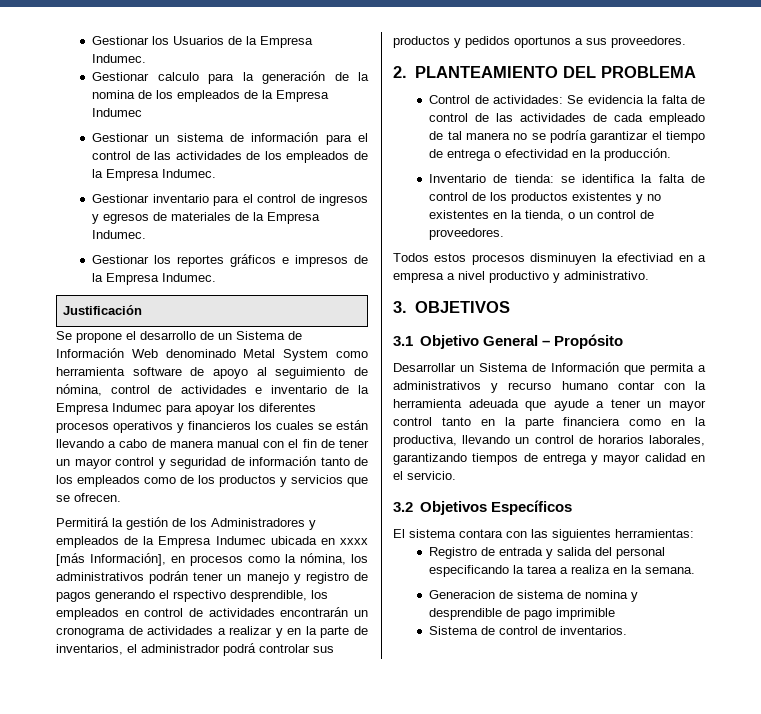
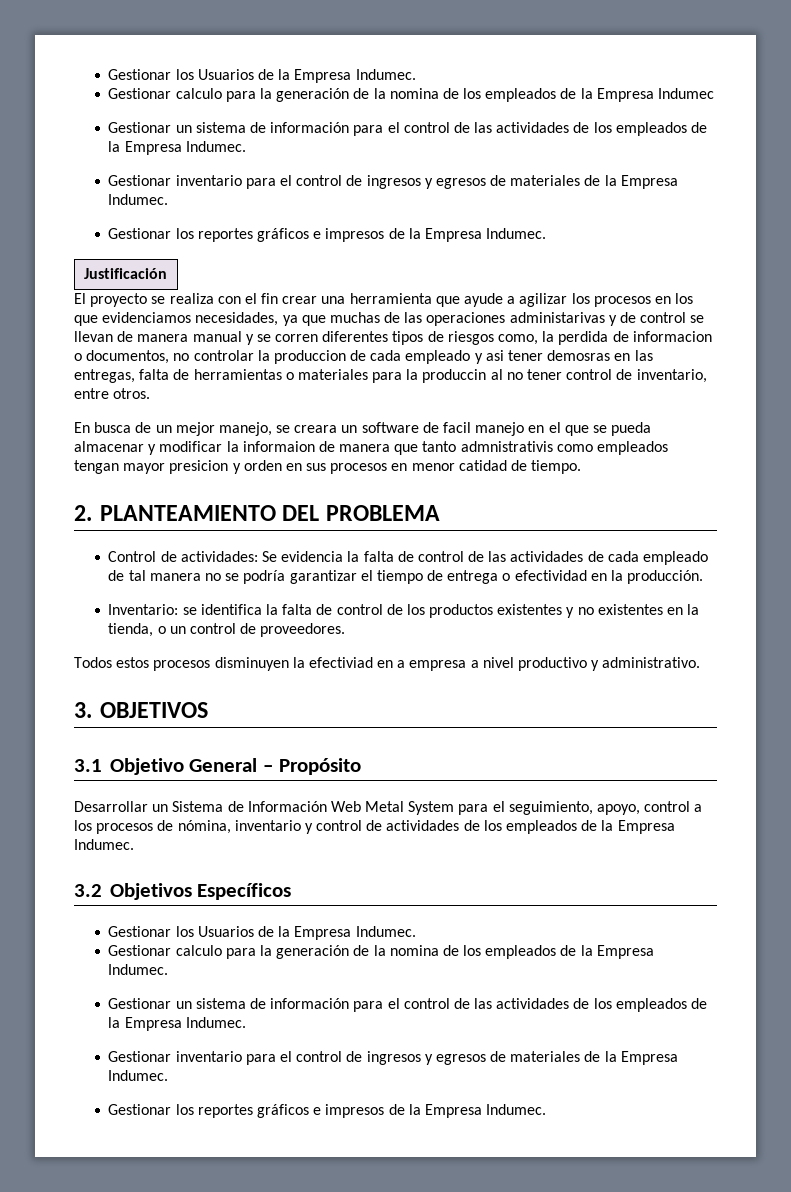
[56,331,302,343] [56,348,369,361] [56,367,368,379] [56,384,369,396] [56,403,316,415] [56,420,368,433] [56,439,369,448] [56,456,368,469] [56,475,368,487] [56,493,121,502] [56,517,316,530] [56,536,368,548] [56,553,368,566] [56,571,368,584] [56,590,328,602] [56,607,368,620] [56,626,368,638] [56,643,334,656] [393,36,686,48] Se propone el desarrollo de un Sistema de Información Web denominado Metal System como herramienta software de apoyo al seguimiento de nómina, control de actividades e inventario de la Empresa Indumec para apoyar los diferentes procesos operativos y financieros los cuales se están llevando a cabo de manera manual con el fin de tener un mayor control y seguridad de información tanto de los empleados como de los productos y servicios que se ofrecen. // Permitirá la gestión de los Administradores y empleados de la Empresa Indumec ubicada en xxxx [más Información], en procesos como la nómina, los administrativos podrán tener un manejo y registro de pagos generando el rspectivo desprendible, los empleados en control de actividades encontrarán un cronograma de actividades a realizar y en la parte de inventarios, el administrador podrá controlar sus productos y pedidos oportunos a sus proveedores. -> [74,293,694,307] [74,312,705,326] [74,331,712,345] [74,350,653,364] [74,369,707,383] [74,388,151,399] [74,422,652,436] [74,441,669,455] [74,460,582,474] El proyecto se realiza con el fin crear una herramienta que ayude a agilizar los procesos en los que evidenciamos necesidades, ya que muchas de las operaciones administarivas y de control se llevan de manera manual y se corren diferentes tipos de riesgos como, la perdida de informacion o documentos, no controlar la produccion de cada empleado y asi tener demosras en las entregas, falta de herramientas o materiales para la produccin al no tener control de inventario, entre otros. // En busca de un mejor manejo, se creara un software de facil manejo en el que se pueda almacenar y modificar la informaion de manera que tanto admnistrativis como empleados tengan mayor presicion y orden en sus procesos en menor catidad de tiempo.
[429,174,554,183] Inventario de tienda: -> [108,604,179,615] Inventario:
[624,363,706,375] [393,381,706,393] [393,399,706,411] [393,417,706,429] [393,435,705,447] [393,453,705,465] [393,471,456,480] [393,500,572,515] [393,529,694,541] [429,547,666,559] [429,565,696,577] [429,590,639,602] [429,608,616,620] [429,626,628,635] que permita a administrativos y recurso humano contar con la herramienta adeuada que ayude a tener un mayor control tanto en la parte financiera como en la productiva, llevando un control de horarios laborales, garantizando tiempos de entrega y mayor calidad en el servicio. // 3.2 Objetivos Específicos // El sistema contara con las siguientes herramientas: // Registro de entrada y salida del personal especificando la tarea a realiza en la semana. // Generacion de sistema de nomina y desprendible de pago imprimible // Sistema de control de inventarios. -> [330,801,703,815] [74,820,675,834] [74,839,134,850] [74,883,292,900] [108,926,416,940] [108,945,654,959] [108,964,169,975] [108,998,708,1012] [108,1017,246,1031] [108,1051,678,1065] [108,1070,169,1081] [108,1104,547,1118] Web Metal System para el seguimiento, apoyo, control a los procesos de nómina, inventario y control de actividades de los empleados de la Empresa Indumec. // 3.2 Objetivos Específicos // Gestionar los Usuarios de la Empresa Indumec. // Gestionar calculo para la generación de la nomina de los empleados de la Empresa Indumec. // Gestionar un sistema de información para el control de las actividades de los empleados de la Empresa Indumec. // Gestionar inventario para el control de ingresos y egresos de materiales de la Empresa Indumec. // Gestionar los reportes gráficos e impresos de la Empresa Indumec.

